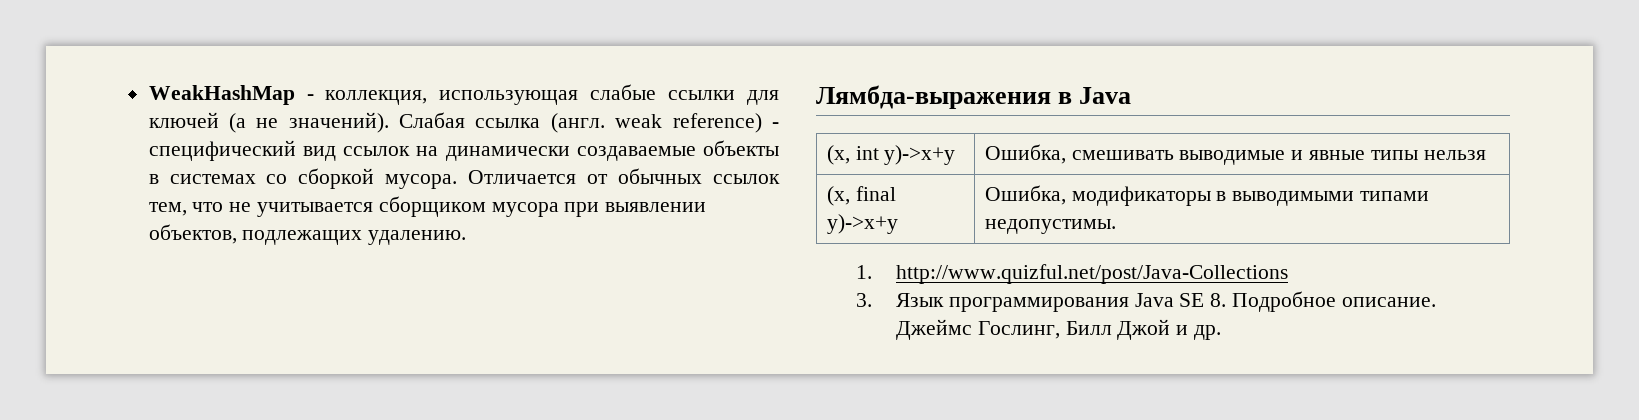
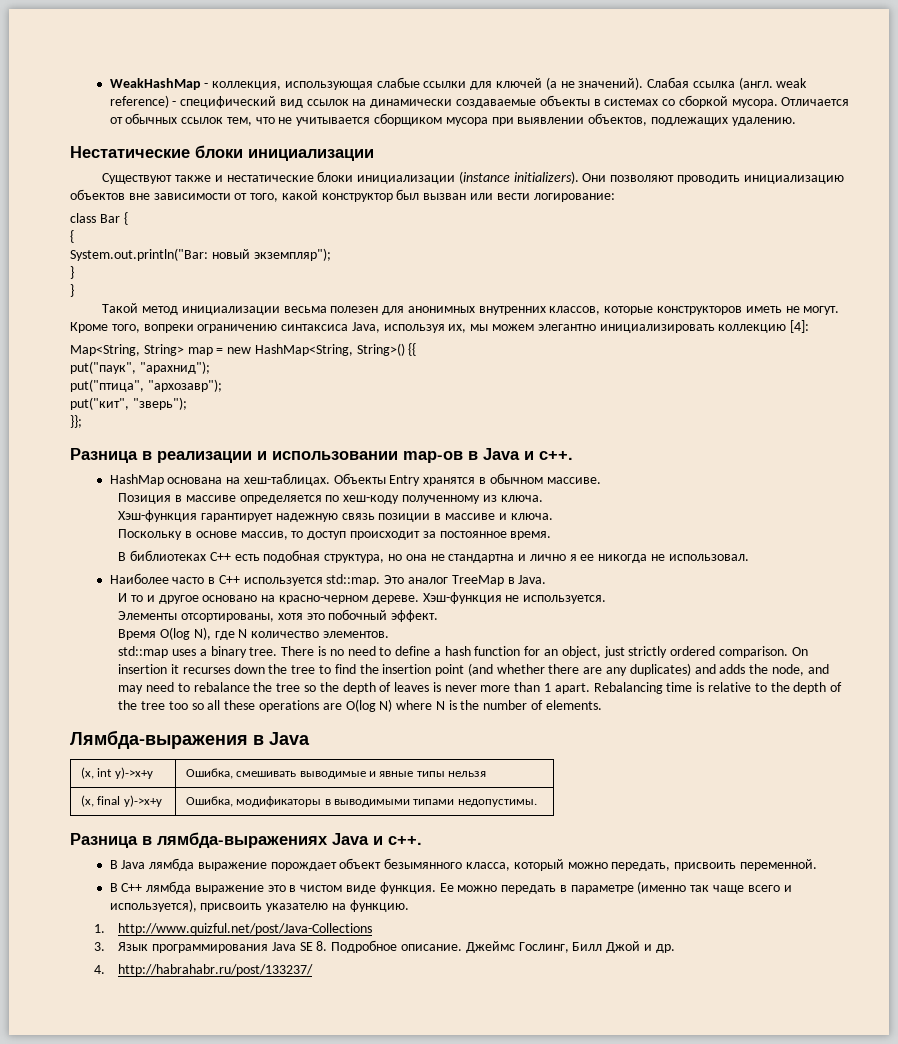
(467, 237) none -> [70,145,374,161] [102,171,844,184] [70,189,615,202] [70,212,128,225] [70,230,74,243] [70,248,331,261] [70,266,74,279] [70,284,74,297] [102,303,840,315] [70,320,810,333] [70,343,417,356] [70,361,210,374] [70,379,222,392] [70,397,187,410] [70,415,82,428] [70,448,573,463] [109,473,601,486] [118,493,543,504] [118,510,553,522] [118,529,552,540] [118,550,749,563] [109,573,547,586] [118,592,607,604] [118,609,439,622] [118,627,390,640] [118,646,808,658] [118,663,829,676] [118,682,843,694] [118,699,602,712] // Нестатические блоки инициализации // Существуют также и нестатические блоки инициализации (instance initializers). Они позволяют проводить инициализацию объектов вне зависимости от того, какой конструктор был вызван или вести логирование: // class Bar { // { // System.out.println("Bar: новый экземпляр"); // } // } // Такой метод инициализации весьма полезен для анонимных внутренних классов, которые конструкторов иметь не могут. Кроме того, вопреки ограничению синтаксиса Java, используя их, мы можем элегантно инициализировать коллекцию [4]: // Map<String, String> map = new HashMap<String, String>() {{ // put("паук", "арахнид"); // put("птица", "архозавр"); // put("кит", "зверь"); // }}; // Разница в реализации и использовании map-ов в Java и c++. // HashMap основана на хеш-таблицах. Объекты Entry хранятся в обычном массиве. // Позиция в массиве определяется по хеш-коду полученному из ключа. // Хэш-функция гарантирует надежную связь позиции в массиве и ключа. // Поскольку в основе массив, то доступ происходит за постоянное время. // В библиотеках С++ есть подобная структура, но она не стандартна и лично я ее никогда не использовал. // Наиболее часто в С++ используется std::map. Это аналог TreeMap в Java. // И то и другое основано на красно-черном дереве. Хэш-функция не используется. // Элементы отсортированы, хотя это побочный эффект. // Время O(log N), где N количество элементов. // std::map uses a binary tree. There is no need to define a hash function for an object, just strictly ordered comparison. On insertion it recurses down the tree to find the insertion point (and whether there are any duplicates) and adds the node, and may need to rebalance the tree so the depth of leaves is never more than 1 apart. Rebalancing time is relative to the depth of the tree too so all these operations are O(log N) where N is the number of elements.
(1116, 226) none -> [70,832,422,848] [109,858,817,871] [109,881,792,894] [109,899,409,912] // Разница в лямбда-выражениях Java и c++. // В Java лямбда выражение порождает объект безымянного класса, который можно передать, присвоить переменной. // В С++ лямбда выражение это в чистом виде функция. Ее можно передать в параметре (именно так чаще всего и используется), присвоить указателю на функцию.
(1221, 332) none -> [94,964,314,976] // 4. http://habrahabr.ru/post/133237/

